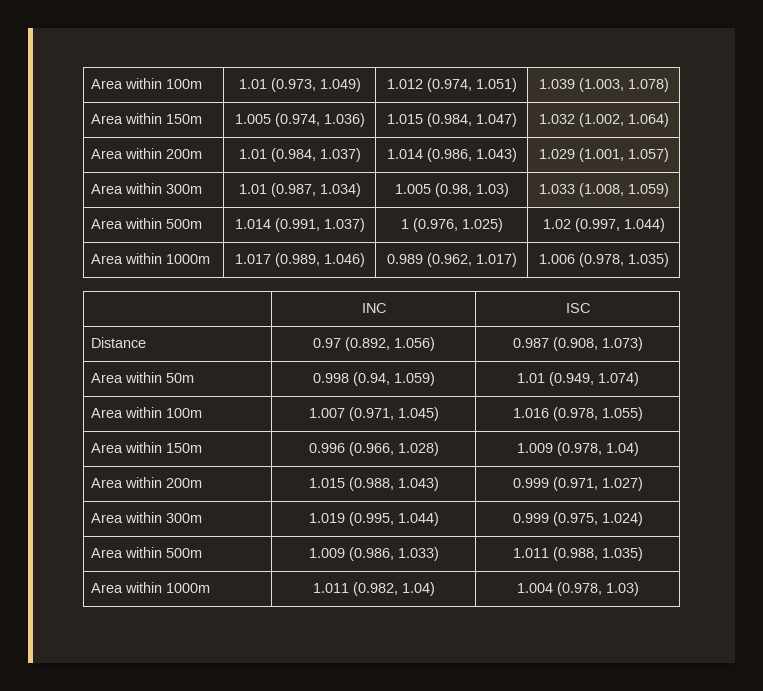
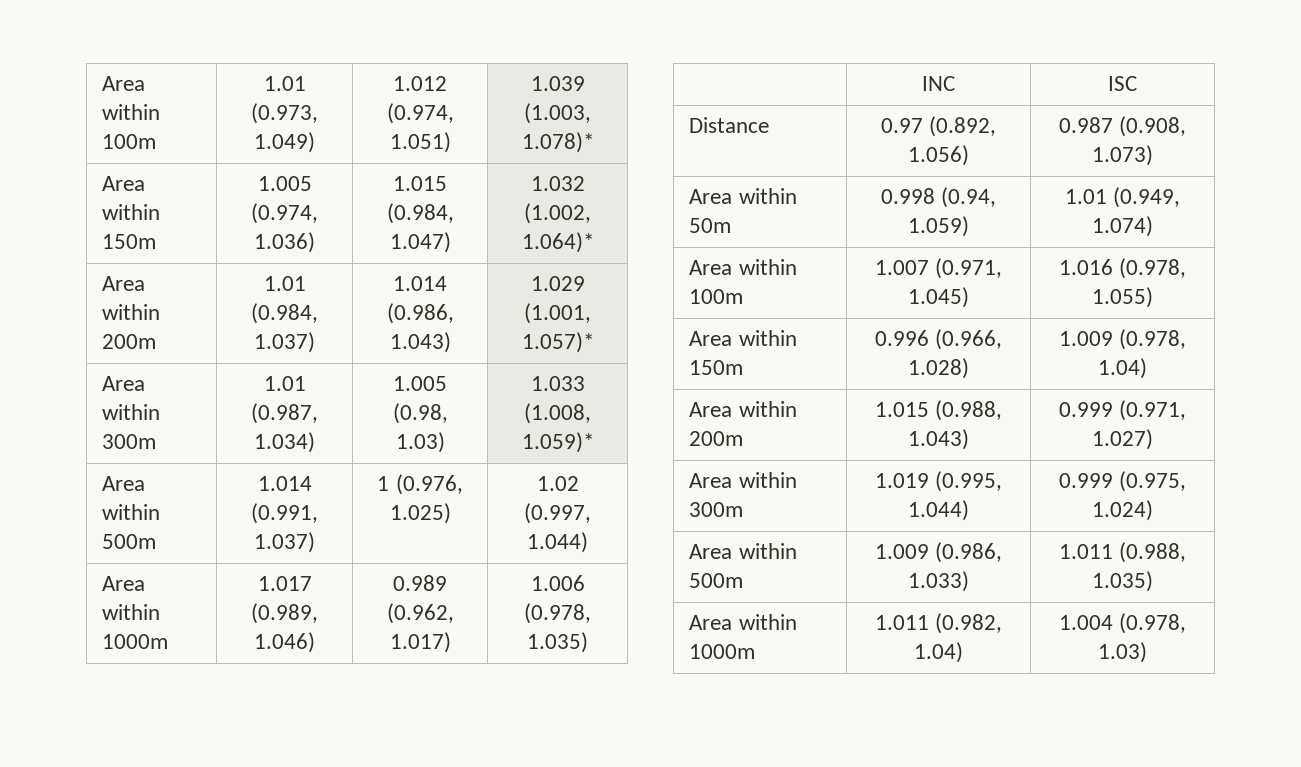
[627,78,669,92] 1.078) -> [521,132,594,153] 1.078)*
[627,113,669,127] 1.064) -> [521,232,594,253] 1.064)*
[627,148,669,162] 1.057) -> [521,332,594,353] 1.057)*
[627,183,669,197] 1.059) -> [521,432,594,453] 1.059)*

